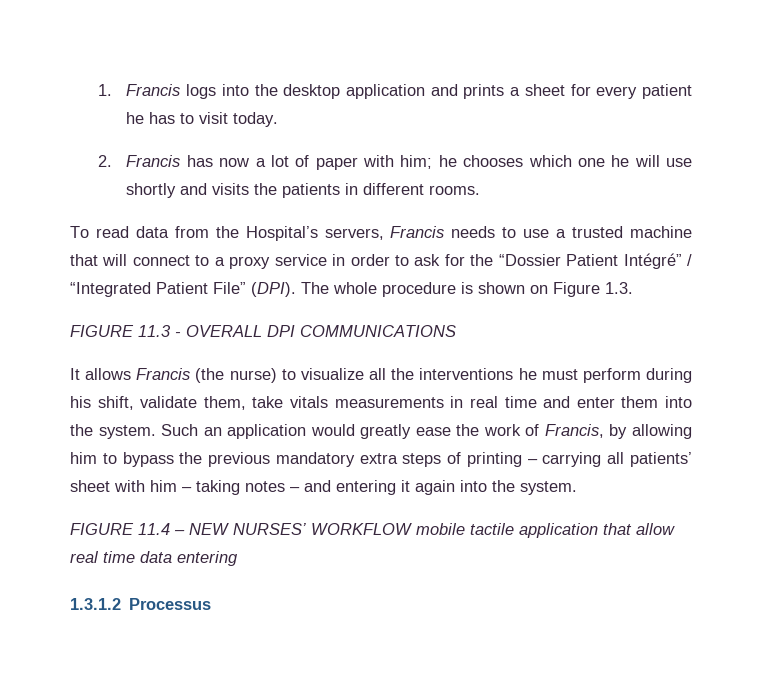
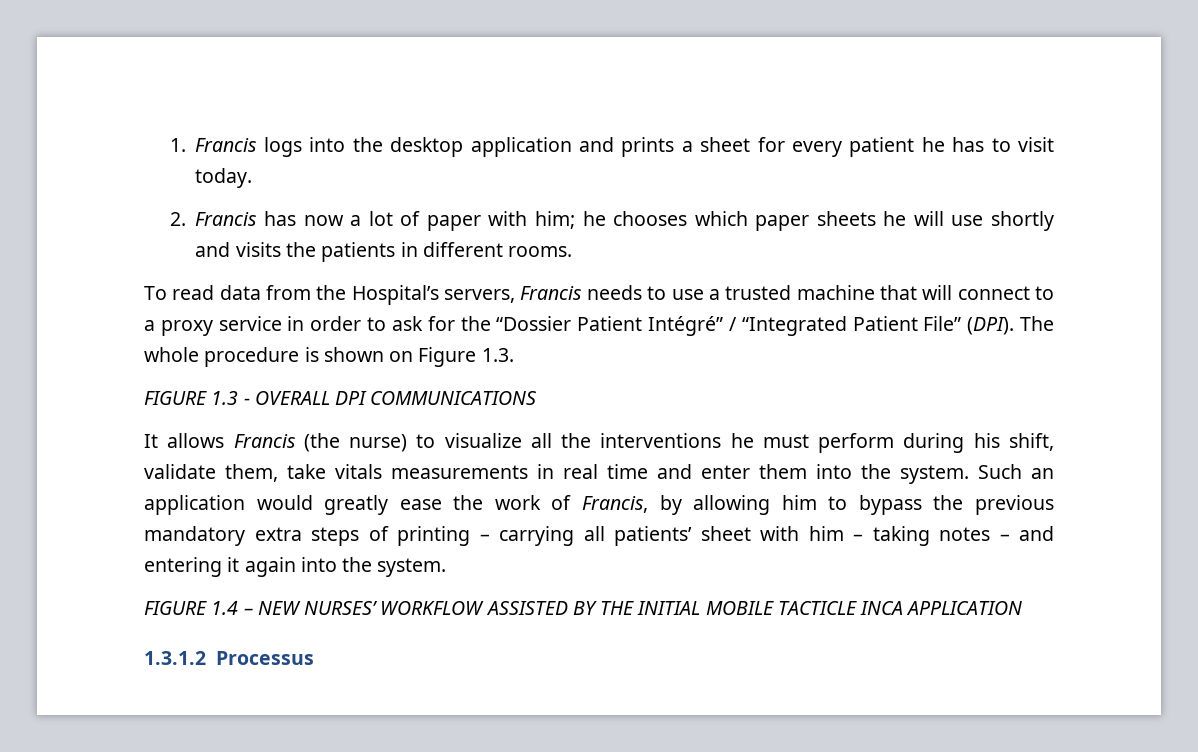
[577,158,605,167] one -> [755,211,876,231] paper sheets
[138,325,171,337] 11.3 -> [211,391,239,405] 1.3
[138,523,170,535] 11.4 -> [211,601,239,615] 1.4
[416,523,675,538] [70,551,238,566] mobile tactile application that allow real time data entering -> [485,601,1023,615] ASSISTED BY THE INITIAL MOBILE TACTICLE INCA APPLICATION

